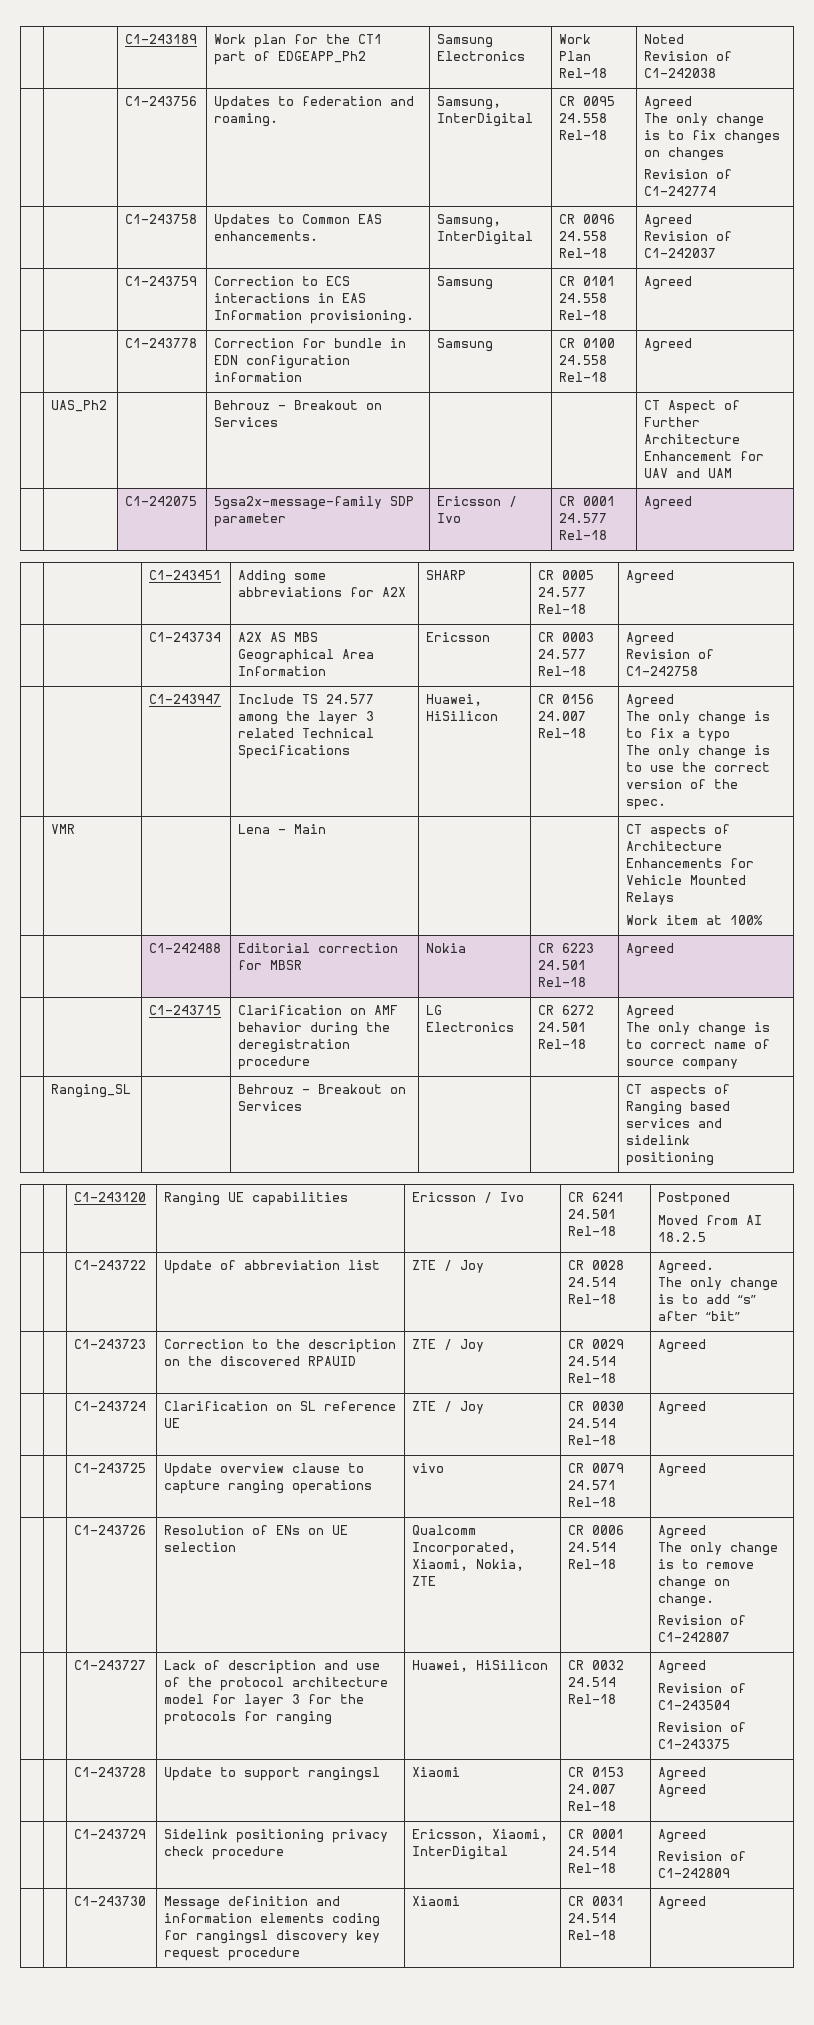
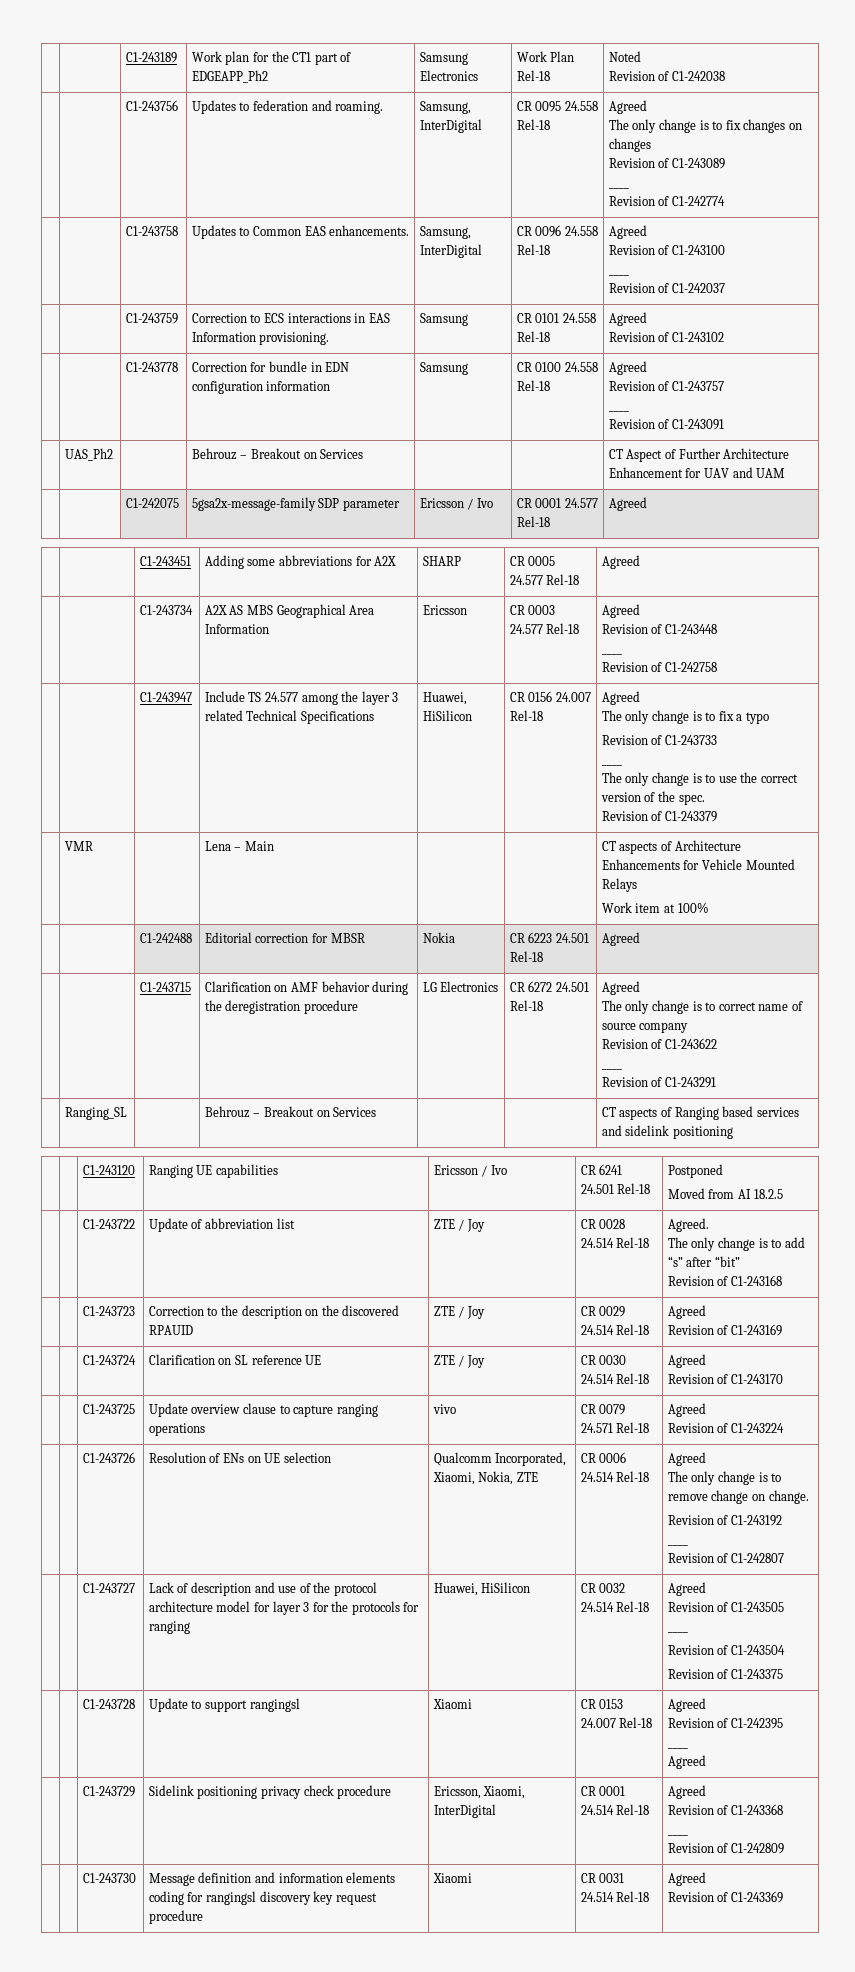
(725, 154) none -> [608,158,725,169] [608,187,629,189] // Revision of C1-243089 // ____
(693, 221) none -> [608,245,725,255] [608,274,629,276] // Revision of C1-243100 // ____
(693, 283) none -> [608,332,724,342] // Revision of C1-243102
(693, 345) none -> [608,381,724,391] [608,410,629,412] [608,419,724,430] // Revision of C1-243757 // ____ // Revision of C1-243091
(675, 639) none -> [601,624,717,634] [601,653,622,655] // Revision of C1-243448 // ____
(731, 735) none -> [601,735,717,745] [601,764,622,766] // Revision of C1-243733 // ____
(667, 804) none -> [601,811,717,822] // Revision of C1-243379
(739, 1064) none -> [601,1038,717,1049] [601,1068,622,1070] [601,1077,716,1088] // Revision of C1-243622 // ____ // Revision of C1-243291
(741, 1316) none -> [667,1275,782,1286] // Revision of C1-243168
(707, 1346) none -> [667,1324,782,1336] // Revision of C1-243169
(707, 1408) none -> [667,1374,783,1384] // Revision of C1-243170
(707, 1470) none -> [667,1423,784,1433] // Revision of C1-243224
(715, 1600) none -> [667,1515,782,1526] [667,1544,688,1546] // Revision of C1-243192 // ____
(707, 1667) none -> [667,1602,784,1612] [667,1631,688,1633] // Revision of C1-243505 // ____
(707, 1774) none -> [667,1718,783,1729] [667,1747,688,1749] // Revision of C1-242395 // ____
(707, 1836) none -> [667,1804,783,1815] [667,1834,688,1836] // Revision of C1-243368 // ____
(707, 1903) none -> [667,1891,783,1903] // Revision of C1-243369

